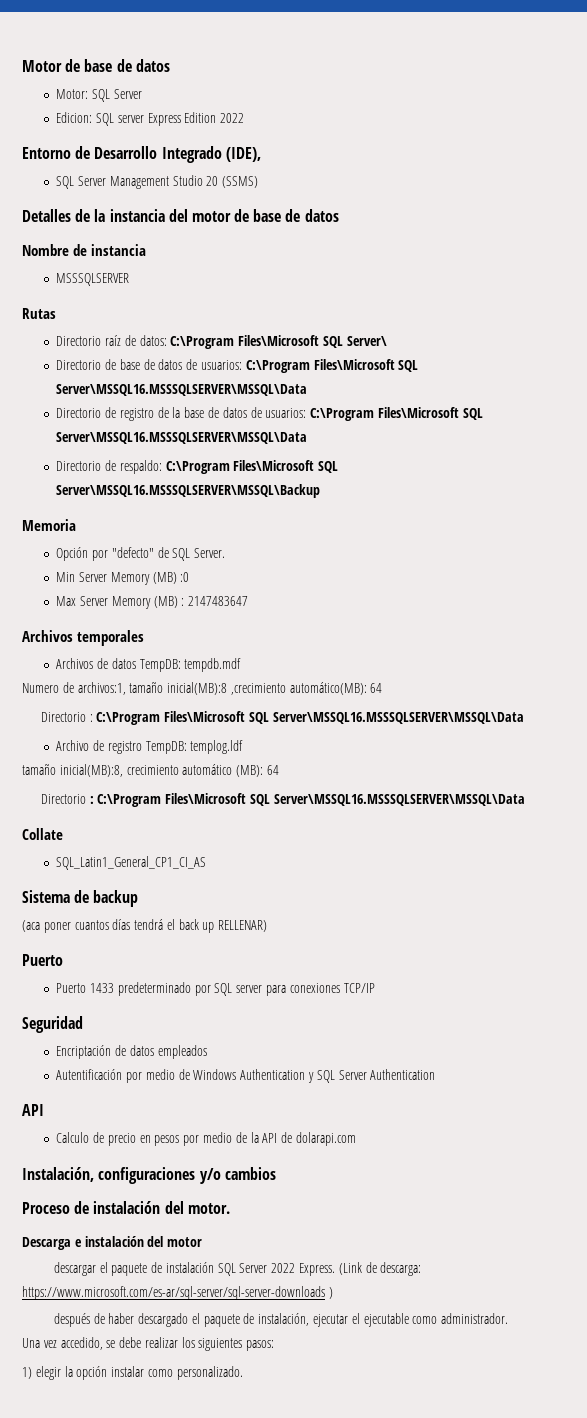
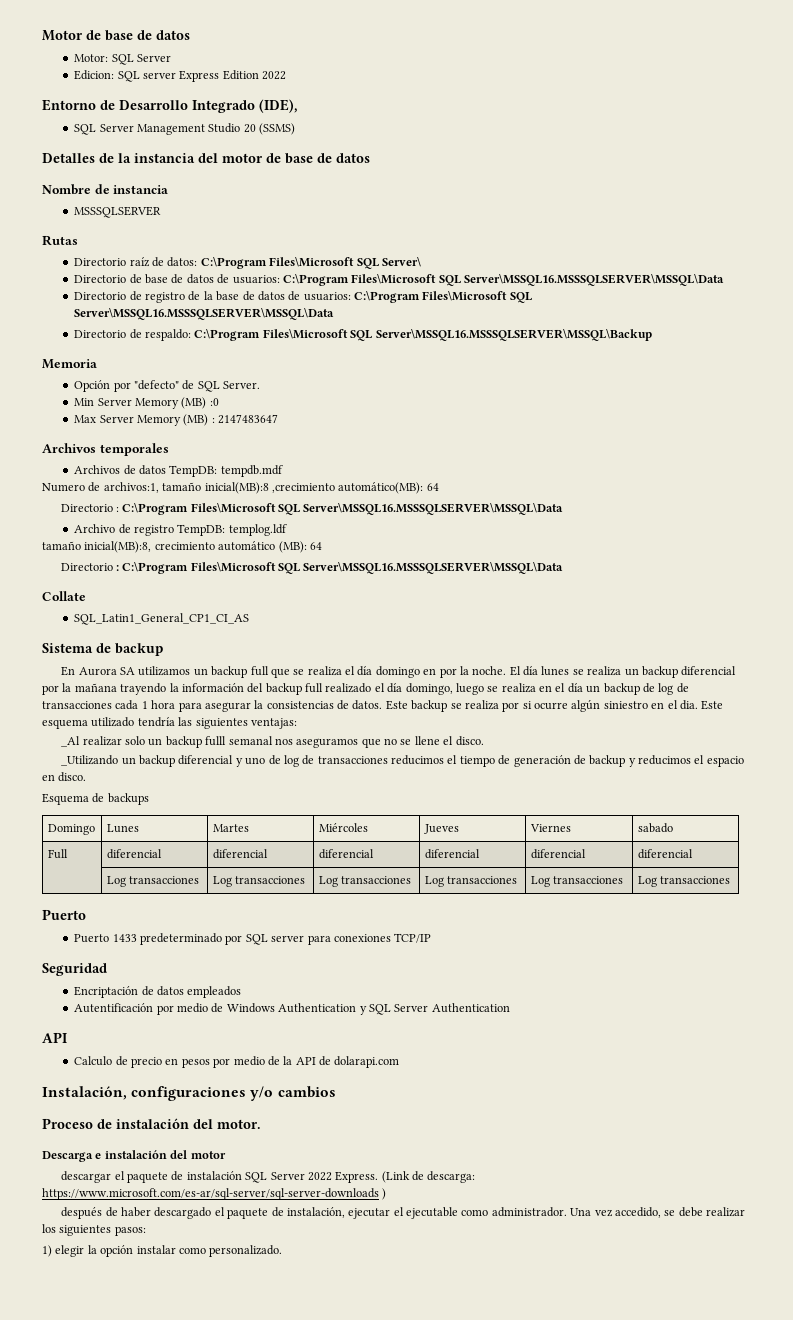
[22,919,268,933] (aca poner cuantos días tendrá el back up RELLENAR) -> [61,666,737,678] [42,683,689,695] [42,699,724,712] [42,717,297,729] [61,736,484,748] [61,755,744,767] [42,772,87,782] [42,793,149,805] [47,824,95,835] [106,824,139,833] [212,824,249,832] [318,823,368,832] [423,824,459,834] [529,824,571,832] [637,823,673,833] [47,849,68,859] [106,849,162,859] [212,849,268,859] [318,849,374,859] [424,849,480,859] [530,849,586,859] [637,849,693,859] [106,876,200,887] [212,876,306,887] [318,876,412,887] [424,876,518,887] [530,876,624,887] [637,876,731,887] En Aurora SA utilizamos un backup full que se realiza el día domingo en por la noche. El día lunes se realiza un backup diferencial por la mañana trayendo la información del backup full realizado el día domingo, luego se realiza en el día un backup de log de transacciones cada 1 hora para asegurar la consistencias de datos. Este backup se realiza por si ocurre algún siniestro en el dia. Este esquema utilizado tendría las siguientes ventajas: // _Al realizar solo un backup fulll semanal nos aseguramos que no se llene el disco. // _Utilizando un backup diferencial y uno de log de transacciones reducimos el tiempo de generación de backup y reducimos el espacio en disco. // Esquema de backups // Domingo | Lunes | Martes | Miércoles | Jueves | Viernes | sabado // Full | diferencial | diferencial | diferencial | diferencial | diferencial | diferencial // | Log transacciones | Log transacciones | Log transacciones | Log transacciones | Log transacciones | Log transacciones

